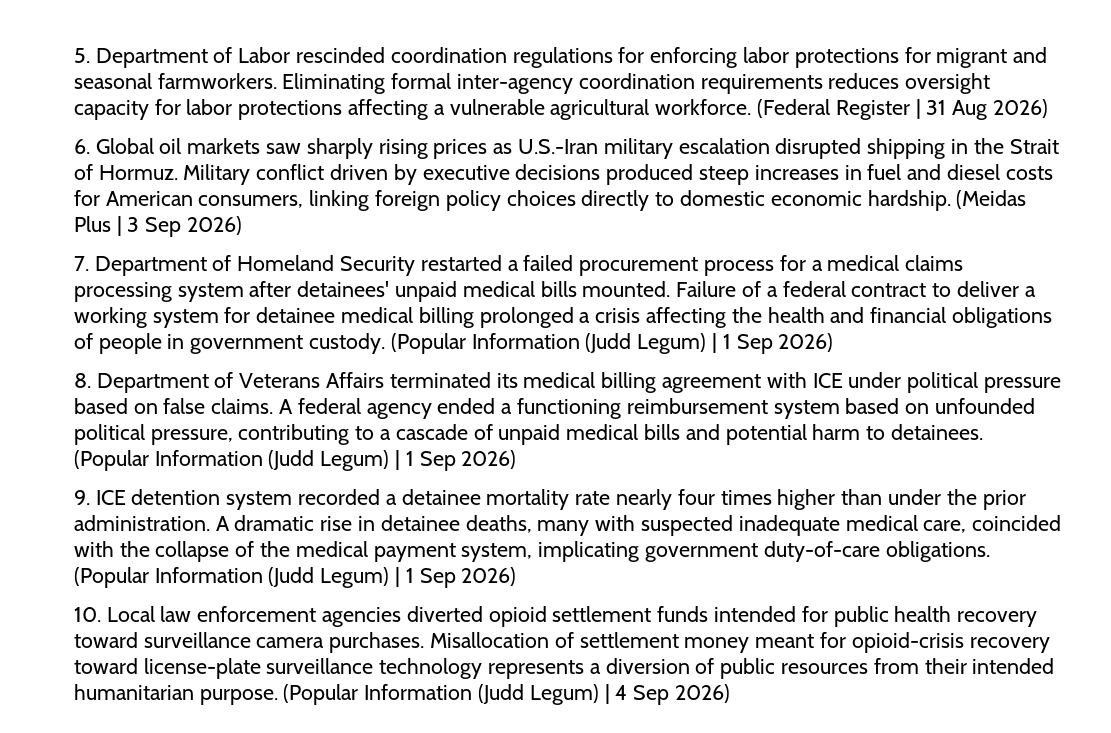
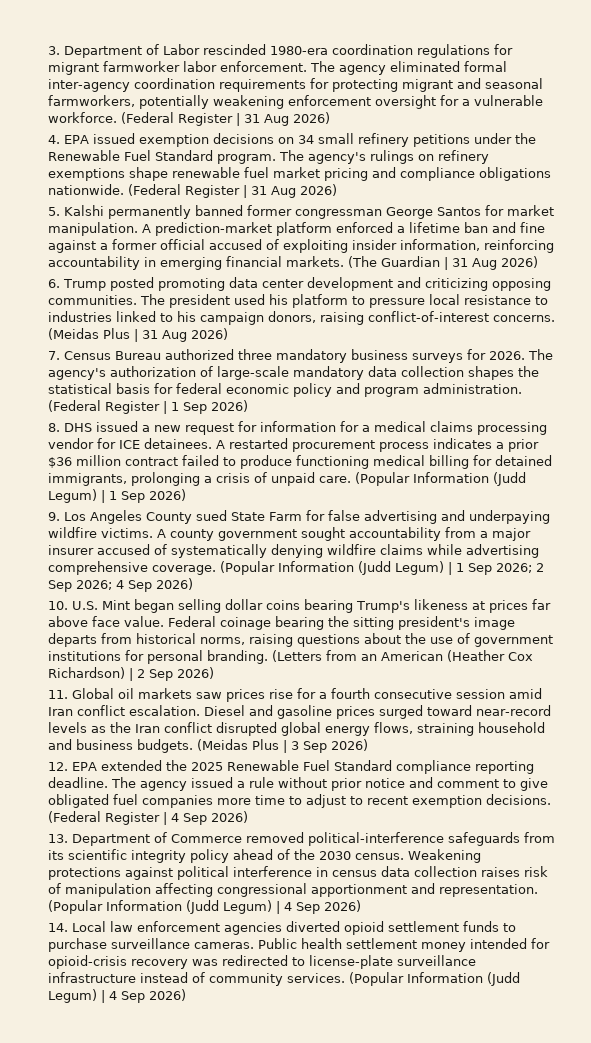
[73,48,90,63] 5. -> [48,46,61,55] 3.
(385, 55) none -> [270,46,329,55] 1980-era
[650,47,1048,68] [73,73,991,94] [73,99,428,120] enforcing labor protections for migrant and seasonal farmworkers. Eliminating formal inter-agency coordination requirements reduces oversight capacity for labor protections affecting -> [48,61,508,75] [48,78,544,92] [48,95,460,109] migrant farmworker labor enforcement. The agency eliminated formal inter-agency coordination requirements for protecting migrant and seasonal farmworkers, potentially weakening enforcement oversight for
[550,99,650,120] agricultural -> (544, 100) none
[73,138,1059,159] [73,164,1053,185] [73,190,1027,211] [73,216,182,237] 6. Global oil markets saw sharply rising prices as U.S.-Iran military escalation disrupted shipping in the Strait of Hormuz. Military conflict driven by executive decisions produced steep increases in fuel and diesel costs for American consumers, linking foreign policy choices directly to domestic economic hardship. (Meidas Plus | 3 Sep -> [48,133,537,147] [48,150,490,164] [48,167,552,181] [48,184,338,198] [48,205,555,219] [48,222,546,236] [48,239,555,253] [48,256,539,270] [48,277,552,291] [48,294,549,308] [48,311,556,325] [48,328,188,342] 4. EPA issued exemption decisions on 34 small refinery petitions under the Renewable Fuel Standard program. The agency's rulings on refinery exemptions shape renewable fuel market pricing and compliance obligations nationwide. (Federal Register | 31 Aug 2026) // 5. Kalshi permanently banned former congressman George Santos for market manipulation. A prediction-market platform enforced a lifetime ban and fine against a former official accused of exploiting insider information, reinforcing accountability in emerging financial markets. (The Guardian | 31 Aug 2026) // 6. Trump posted promoting data center development and criticizing opposing communities. The president used his platform to pressure local resistance to industries linked to his campaign donors, raising conflict-of-interest concerns. (Meidas Plus | 31 Aug
[94,255,964,276] [73,281,1036,302] [73,307,1052,328] [73,333,707,354] Department of Homeland Security restarted a failed procurement process for a medical claims processing system after detainees' unpaid medical bills mounted. Failure of a federal contract to deliver a working system for detainee medical billing prolonged a crisis affecting the health and financial obligations of people in government custody. (Popular Information (Judd Legum) -> [64,349,554,363] [48,366,540,380] [48,383,523,397] [48,400,161,414] Census Bureau authorized three mandatory business surveys for 2026. The agency's authorization of large-scale mandatory data collection shapes the statistical basis for federal economic policy and program administration. (Federal Register
[96,372,1061,393] [73,398,1035,419] [73,424,983,445] Department of Veterans Affairs terminated its medical billing agreement with ICE under political pressure based on false claims. A federal agency ended a functioning reimbursement system based on unfounded political pressure, contributing to a cascade of unpaid medical bills and potential harm to detainees. -> [64,421,548,435] [48,438,540,452] [48,455,553,469] [48,472,352,486] DHS issued a new request for information for a medical claims processing vendor for ICE detainees. A restarted procurement process indicates a prior $36 million contract failed to produce functioning medical billing for detained immigrants, prolonging a crisis of unpaid care.
[95,489,1026,510] [73,515,1062,536] [73,541,990,562] [73,567,517,588] [73,607,101,622] ICE detention system recorded a detainee mortality rate nearly four times higher than under the prior administration. A dramatic rise in detainee deaths, many with suspected inadequate medical care, coincided with the collapse of the medical payment system, implicating government duty-of-care obligations. (Popular Information (Judd Legum) | 1 Sep 2026) // 10. -> [64,510,551,524] [48,527,532,541] [48,544,540,558] [48,561,545,575] [48,578,194,592] [48,599,552,613] [48,616,516,630] [48,633,554,647] [48,650,534,664] [48,667,215,681] [48,688,543,702] [48,705,552,719] [48,722,546,736] [48,739,369,753] [48,760,535,774] [48,777,549,791] [48,794,552,808] [48,811,249,825] [48,832,556,846] [48,849,482,863] [48,866,549,880] [48,883,539,897] [48,900,362,914] [48,923,69,932] Los Angeles County sued State Farm for false advertising and underpaying wildfire victims. A county government sought accountability from a major insurer accused of systematically denying wildfire claims while advertising comprehensive coverage. (Popular Information (Judd Legum) | 1 Sep 2026; 2 Sep 2026; 4 Sep 2026) // 10. U.S. Mint began selling dollar coins bearing Trump's likeness at prices far above face value. Federal coinage bearing the sitting president's image departs from historical norms, raising questions about the use of government institutions for personal branding. (Letters from an American (Heather Cox Richardson) | 2 Sep 2026) // 11. Global oil markets saw prices rise for a fourth consecutive session amid Iran conflict escalation. Diesel and gasoline prices surged toward near-record levels as the Iran conflict disrupted global energy flows, straining household and business budgets. (Meidas Plus | 3 Sep 2026) // 12. EPA extended the 2025 Renewable Fuel Standard compliance reporting deadline. The agency issued a rule without prior notice and comment to give obligated fuel companies more time to adjust to recent exemption decisions. (Federal Register | 4 Sep 2026) // 13. Department of Commerce removed political-interference safeguards from its scientific integrity policy ahead of the 2030 census. Weakening protections against political interference in census data collection raises risk of manipulation affecting congressional apportionment and representation. (Popular Information (Judd Legum) | 4 Sep 2026) // 14.
[713,606,1038,627] [73,632,574,653] intended for public health recovery toward surveillance camera purchases. Misallocation of -> [503,923,517,932] [48,938,343,952] to purchase surveillance cameras. Public health
[755,634,815,648] meant -> [470,938,528,949] intended
[73,658,1055,679] [73,684,278,705] toward license-plate surveillance technology represents a diversion of public resources from their intended humanitarian purpose. -> [192,955,477,969] [48,972,346,986] was redirected to license-plate surveillance infrastructure instead of community services.

